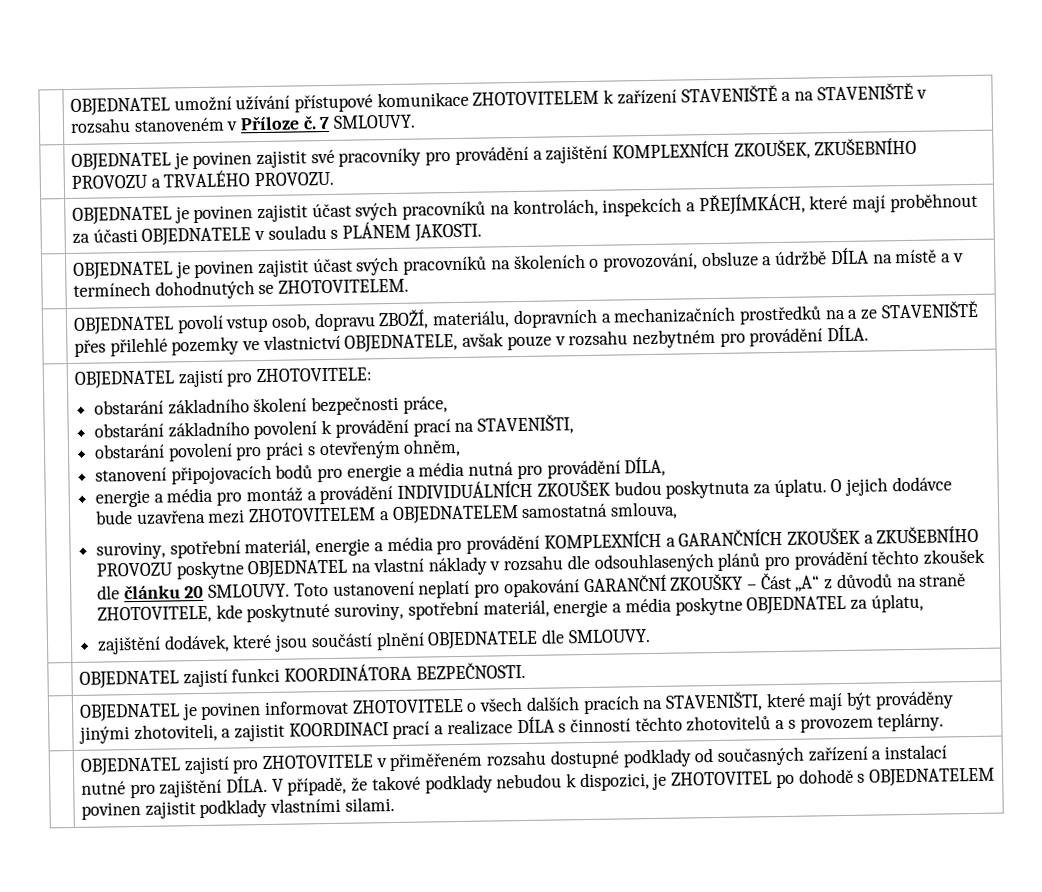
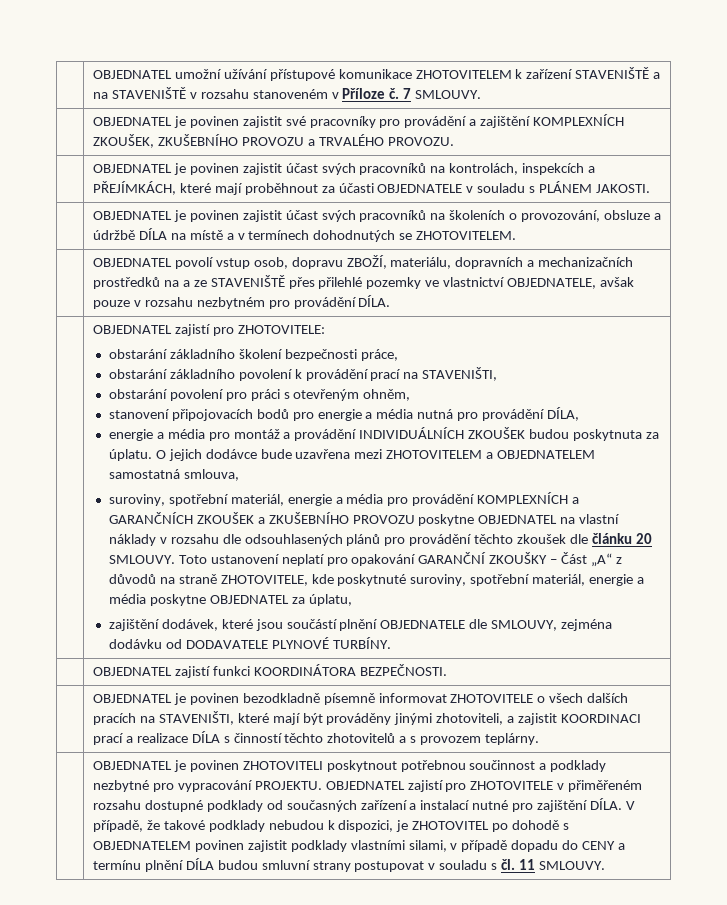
[567,629,651,644] SMLOUVY. -> [491,619,613,631] [108,637,391,649] SMLOUVY, zejména dodávku od DODAVATELE PLYNOVÉ TURBÍNY.
(262, 711) none -> [242,693,375,705] bezodkladně písemně
(181, 766) none -> [173,760,607,772] [92,780,405,792] je povinen ZHOTOVITELI poskytnout potřebnou součinnost a podklady nezbytné pro vypracování PROJEKTU. OBJEDNATEL
[344,797,395,812] silami. -> [408,840,626,852] [92,858,605,872] silami, v případě dopadu do CENY a termínu plnění DÍLA budou smluvní strany postupovat v souladu s čl. 11 SMLOUVY.

